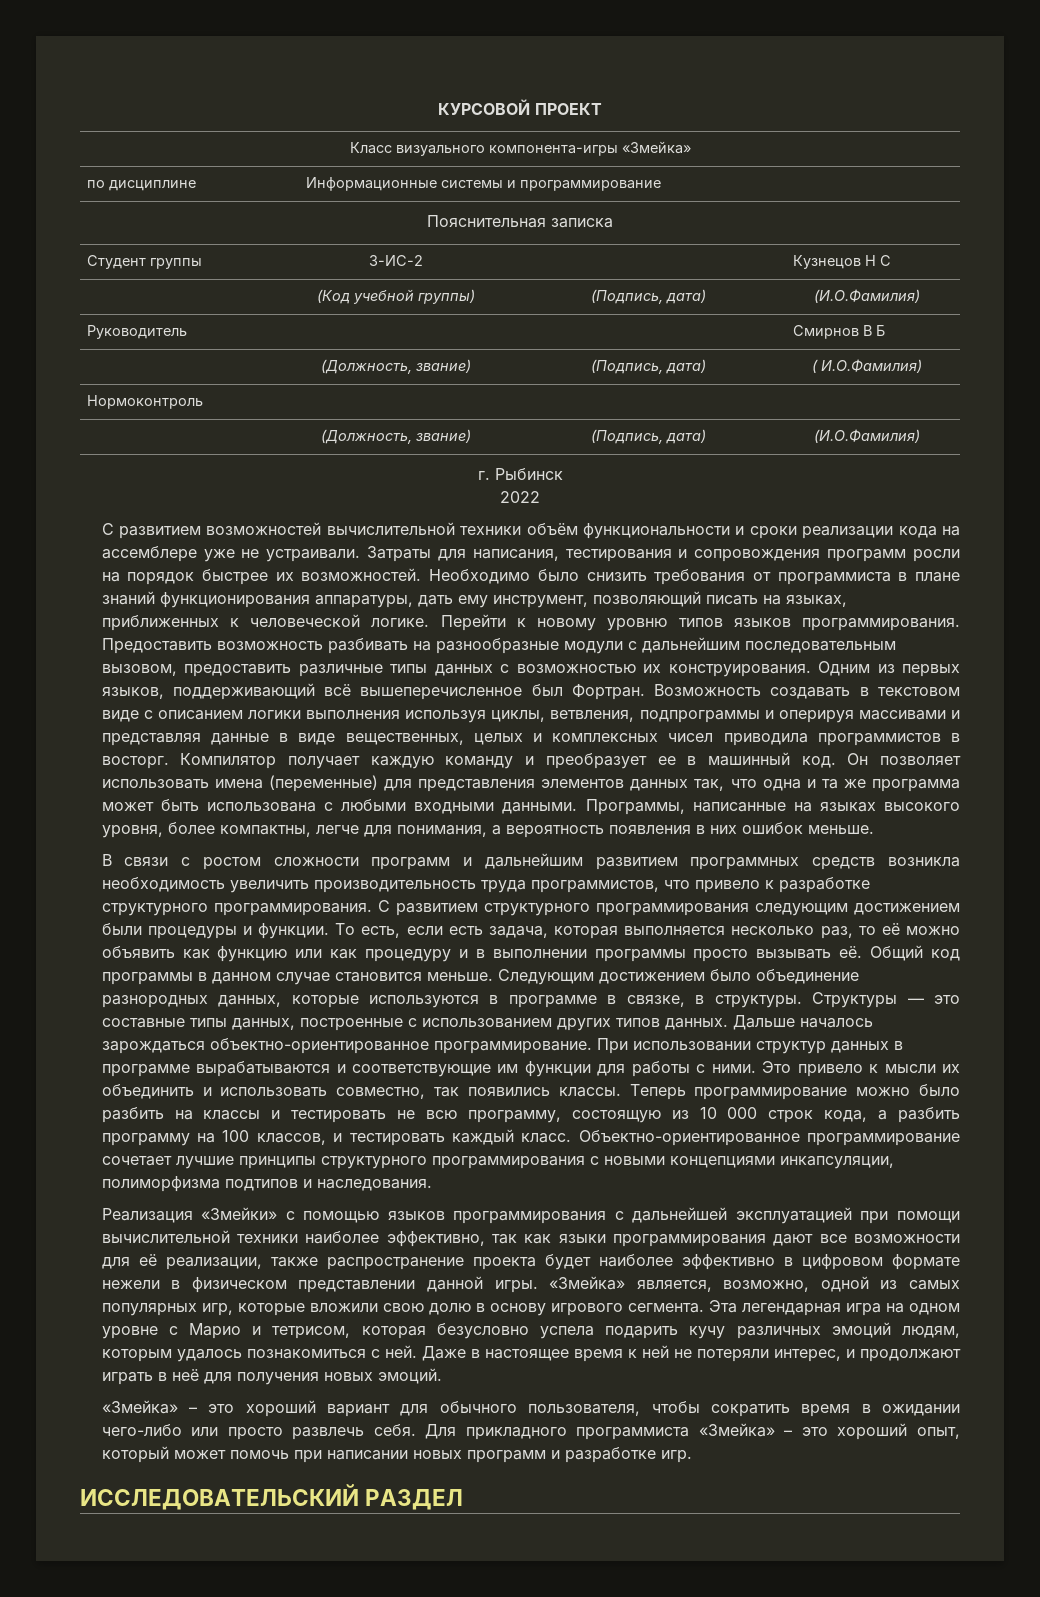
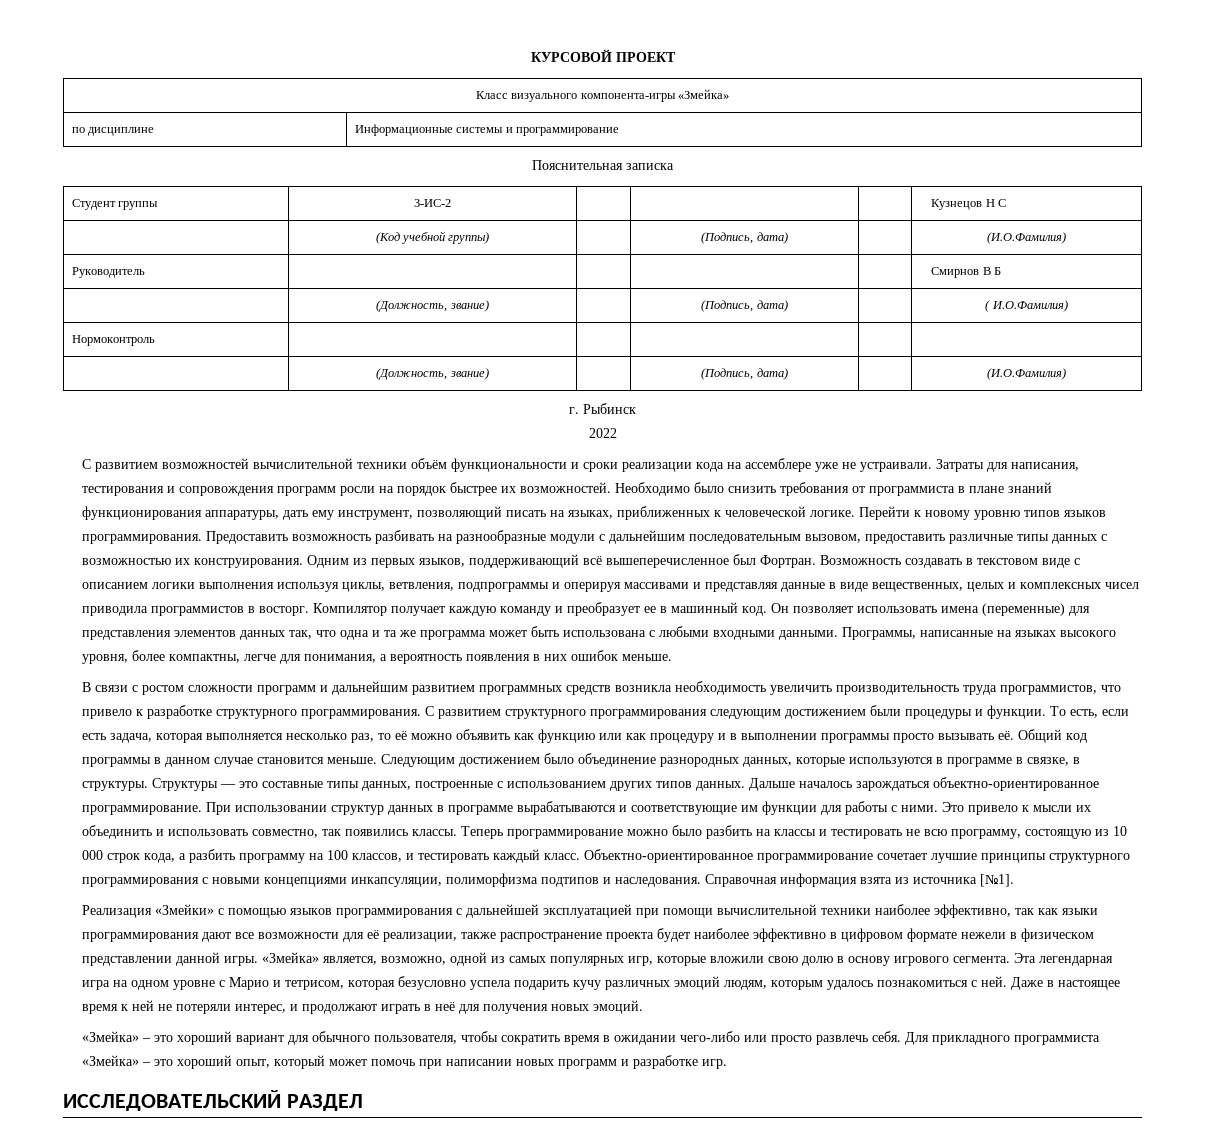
(432, 1185) none -> [705,873,1015,887] Справочная информация взята из источника [№1].

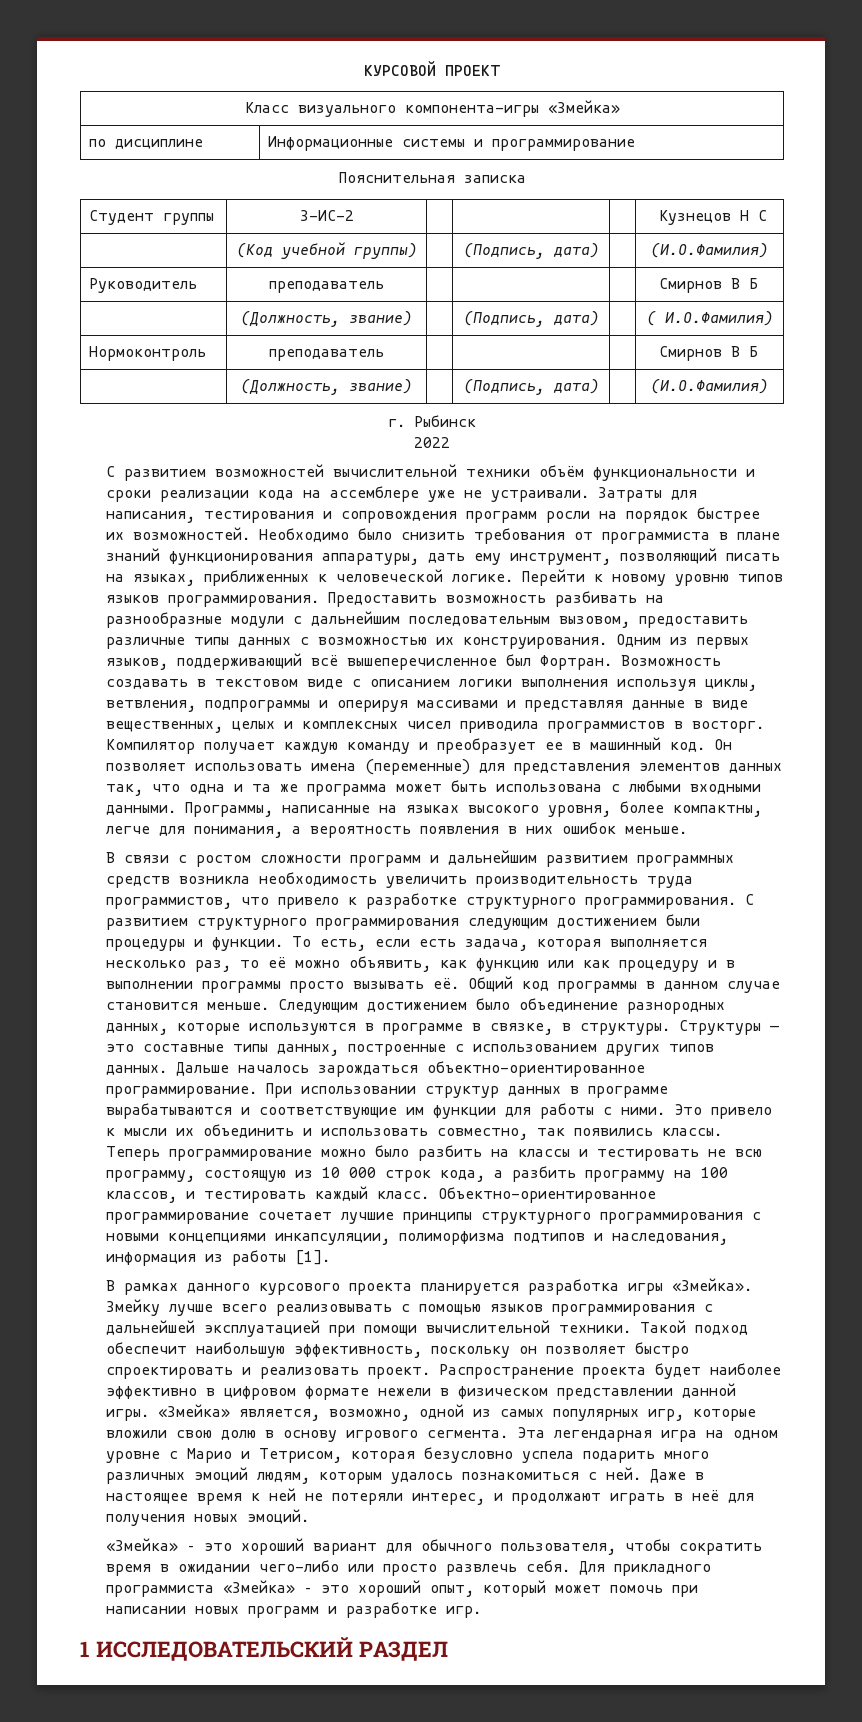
(145, 272) none -> [269,281,384,293] преподаватель
(155, 340) | | | | -> [269,349,384,361] [659,346,759,361] преподаватель | | | | Смирнов В Б
[456,729,511,740] объявить -> [349,956,432,972] объявить,
[615,873,1015,887] [82,904,215,918] наследования. Справочная информация взята из источника [№1]. // Реализация «Змейки» -> [612,1233,729,1245] [106,1250,331,1266] [106,1278,753,1295] [106,1299,393,1316] наследования, информация из работы [1]. // В рамках данного курсового проекта планируется разработка игры «Змейка». Змейку лучше всего реализовывать
[821,904,1099,918] [82,930,603,942] техники наиболее эффективно, так как языки программирования дают все возможности для её реализации, также распространение -> [559,1320,749,1335] [106,1342,690,1358] [106,1364,575,1379] техники. Такой подход обеспечит наибольшую эффективность, поскольку он позволяет быстро спроектировать и реализовать проект. Распространение
[285,980,345,990] тетрисом, -> [259,1448,343,1463] Тетрисом,
[573,980,602,990] кучу -> [664,1451,710,1459] много
(728, 1064) none -> [80,1641,90,1657] 1

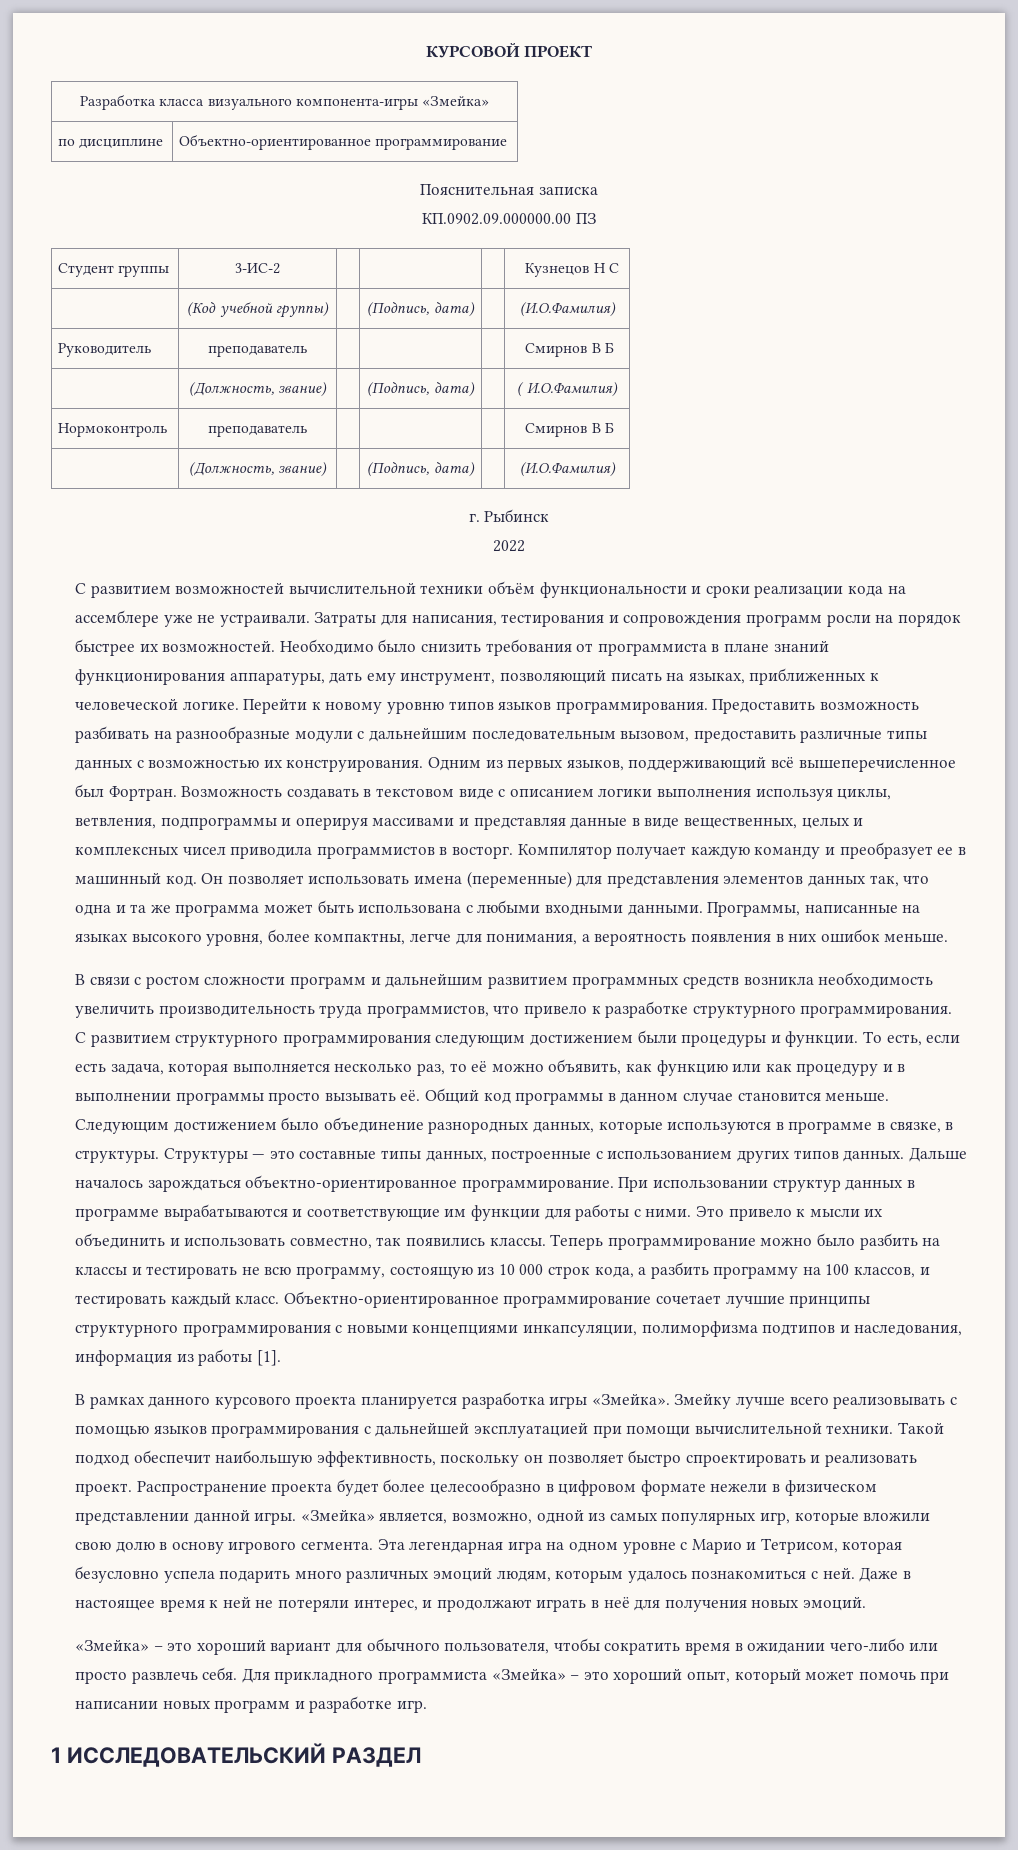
[244,102,289,114] Класс -> [80,94,205,110] Разработка класса
[267,136,483,151] Информационные системы и -> [179,134,372,150] Объектно-ориентированное
(526, 179) none -> [422,213,596,225] // КП.0902.09.000000.00 ПЗ
[710,1363,782,1376] [106,1386,198,1399] наиболее эффективно -> [383,1479,541,1496] более целесообразно

